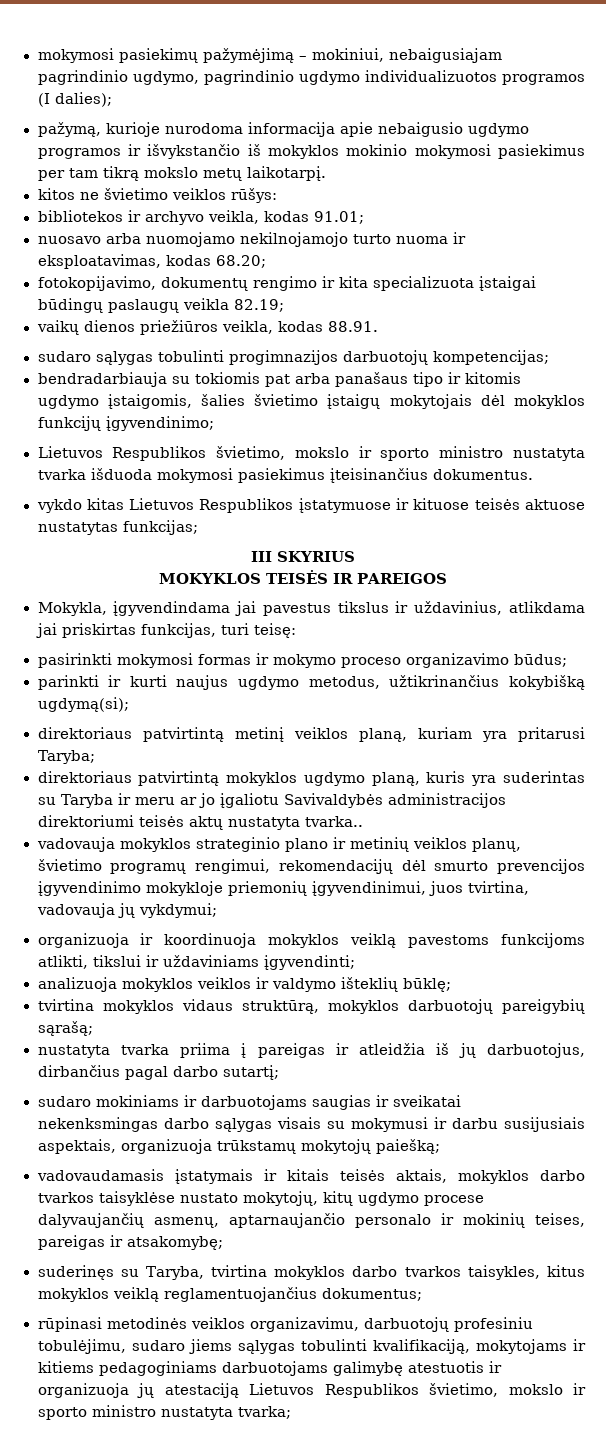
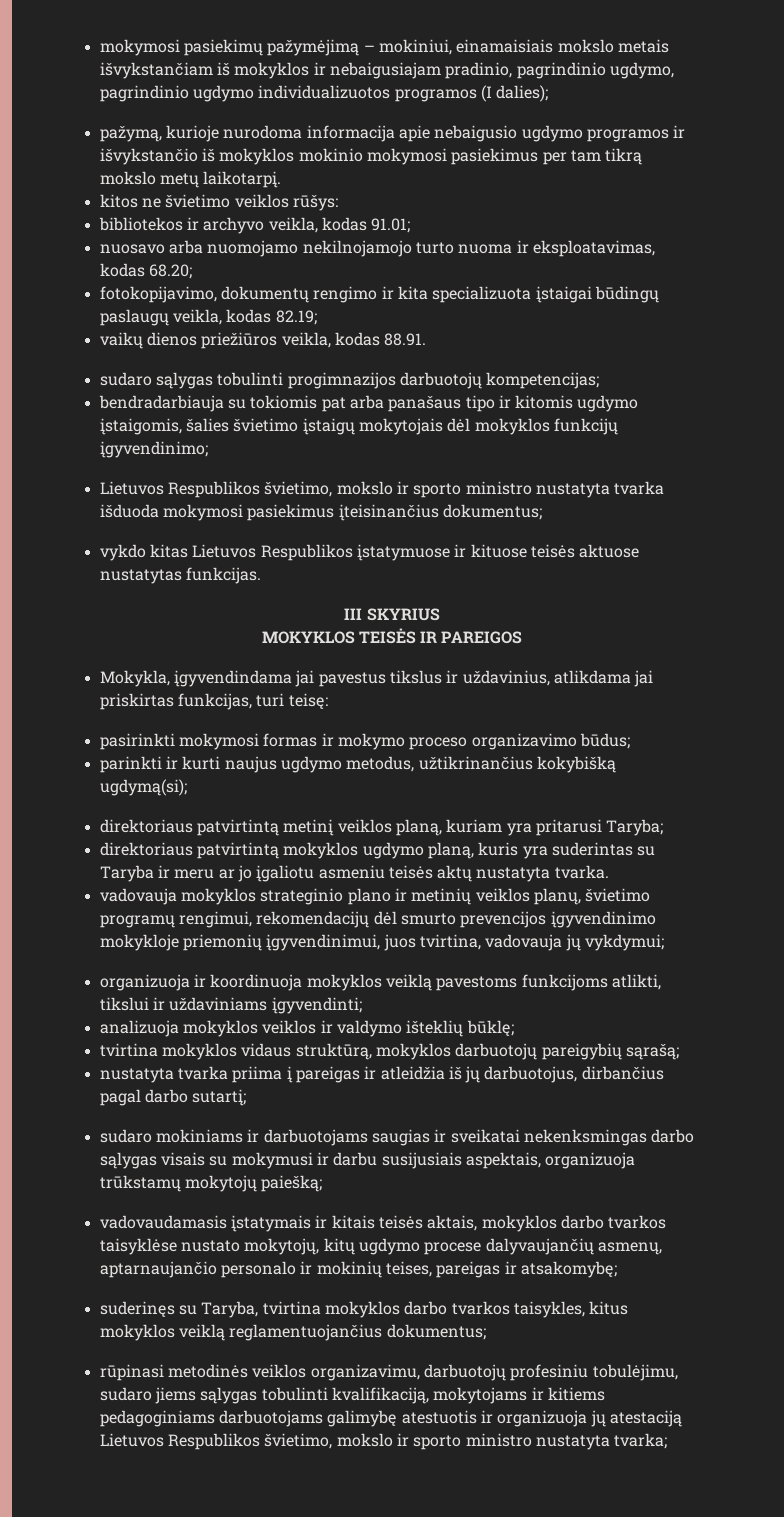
[388,48,502,63] nebaigusiajam -> [456,39,669,53] [99,62,513,79] einamaisiais mokslo metais išvykstančiam iš mokyklos ir nebaigusiajam pradinio,
[182,298,229,310] veikla -> [172,309,272,325] veikla, kodas
[432,469,533,480] dokumentus. -> [442,504,542,520] dokumentus;
[122,520,198,535] funkcijas; -> [185,567,261,584] funkcijas.
[284,793,507,808] [37,815,134,827] Savivaldybės administracijos direktoriumi -> [318,865,385,879] asmeniu
[304,816,363,827] tvarka.. -> [554,865,609,879] tvarka.

